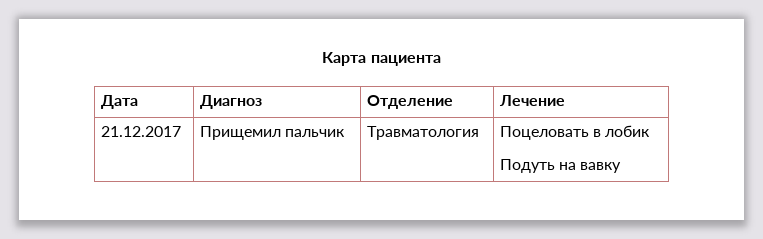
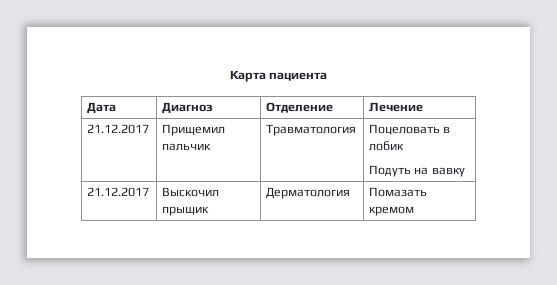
(622, 167) none -> [87,187,150,197] [162,187,220,197] [162,206,210,216] [266,187,351,199] [369,187,428,197] [369,206,415,216] // 21.12.2017 | Выскочил прыщик | Дерматология | Помазать кремом

